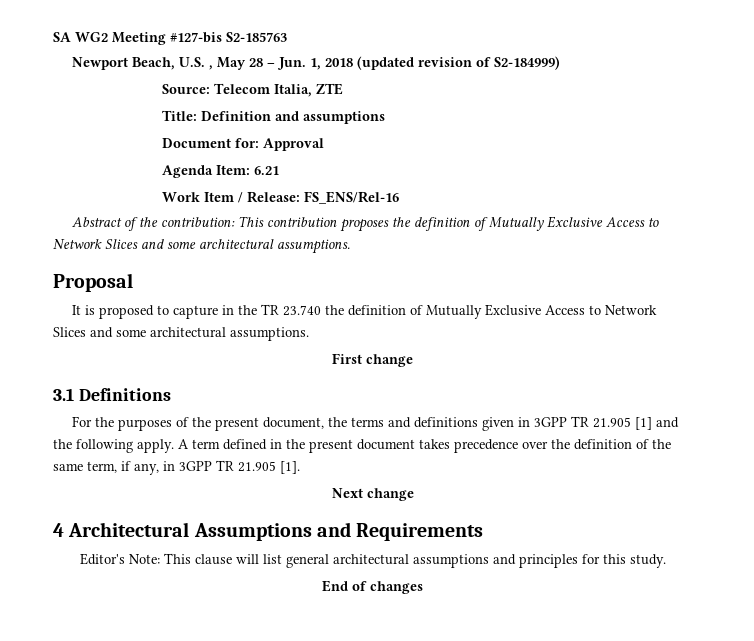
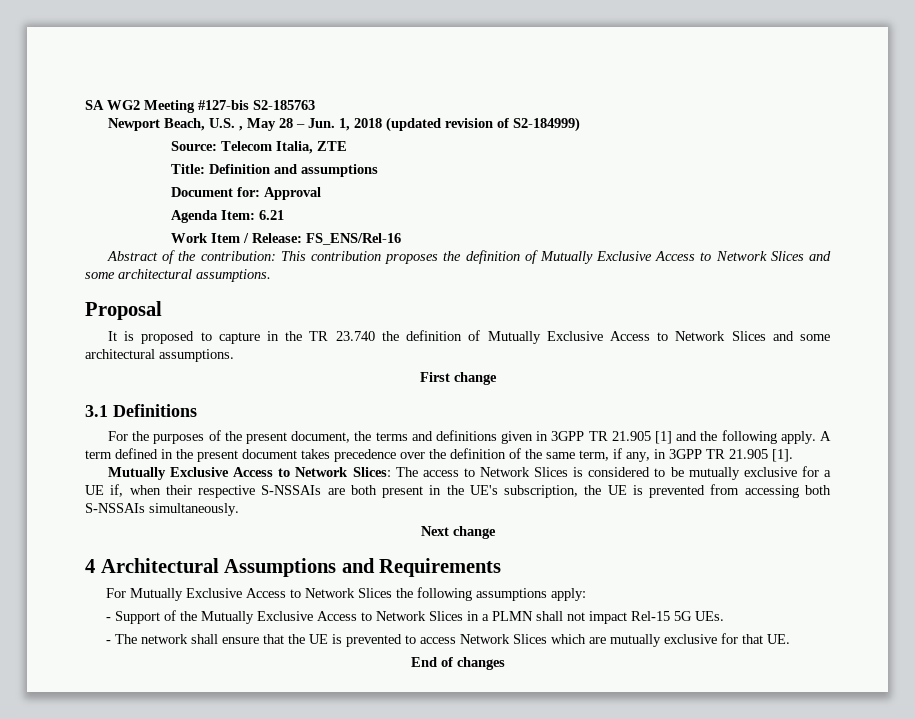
(300, 467) none -> [107,466,831,480] [85,484,831,498] [85,503,239,516] // Mutually Exclusive Access to Network Slices: The access to Network Slices is considered to be mutually exclusive for a UE if, when their respective S-NSSAIs are both present in the UE's subscription, the UE is prevented from accessing both S-NSSAIs simultaneously.
[80,553,667,568] Editor's Note: This clause will list general architectural assumptions and principles for this study. -> [106,587,587,601] [106,610,725,624] [106,633,791,647] For Mutually Exclusive Access to Network Slices the following assumptions apply: // - Support of the Mutually Exclusive Access to Network Slices in a PLMN shall not impact Rel-15 5G UEs. // - The network shall ensure that the UE is prevented to access Network Slices which are mutually exclusive for that UE.

